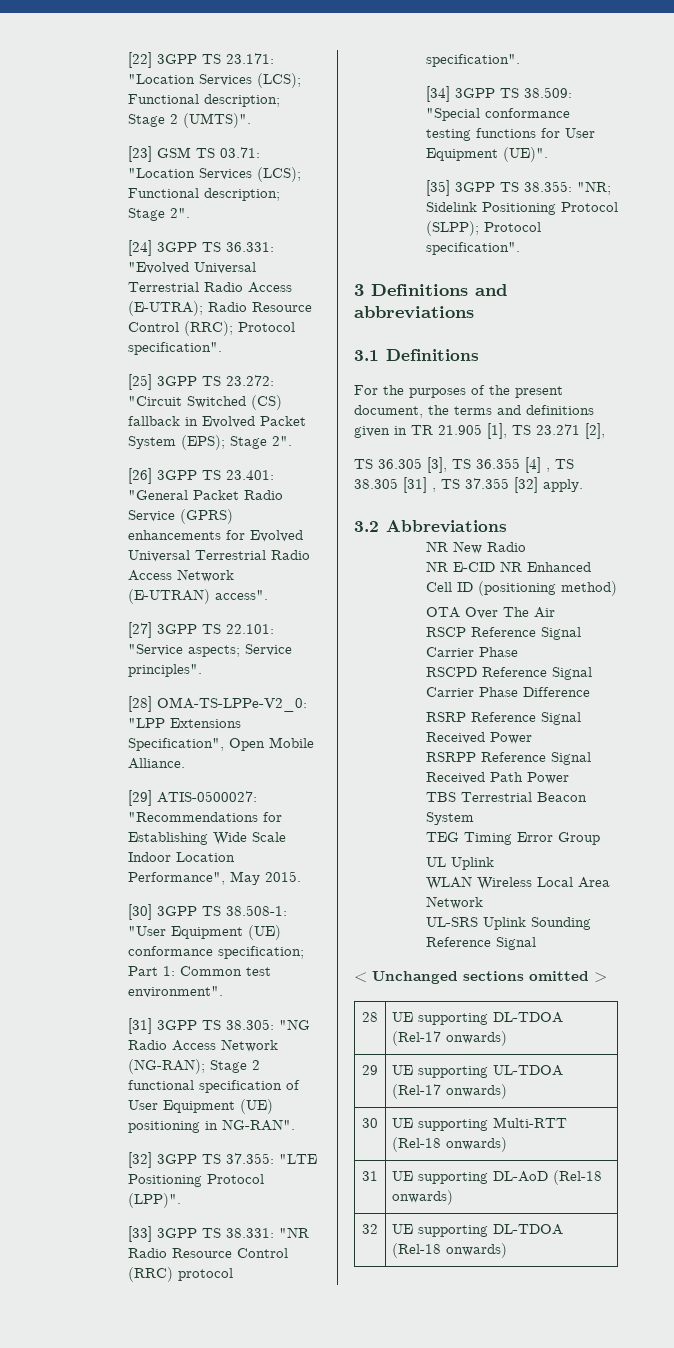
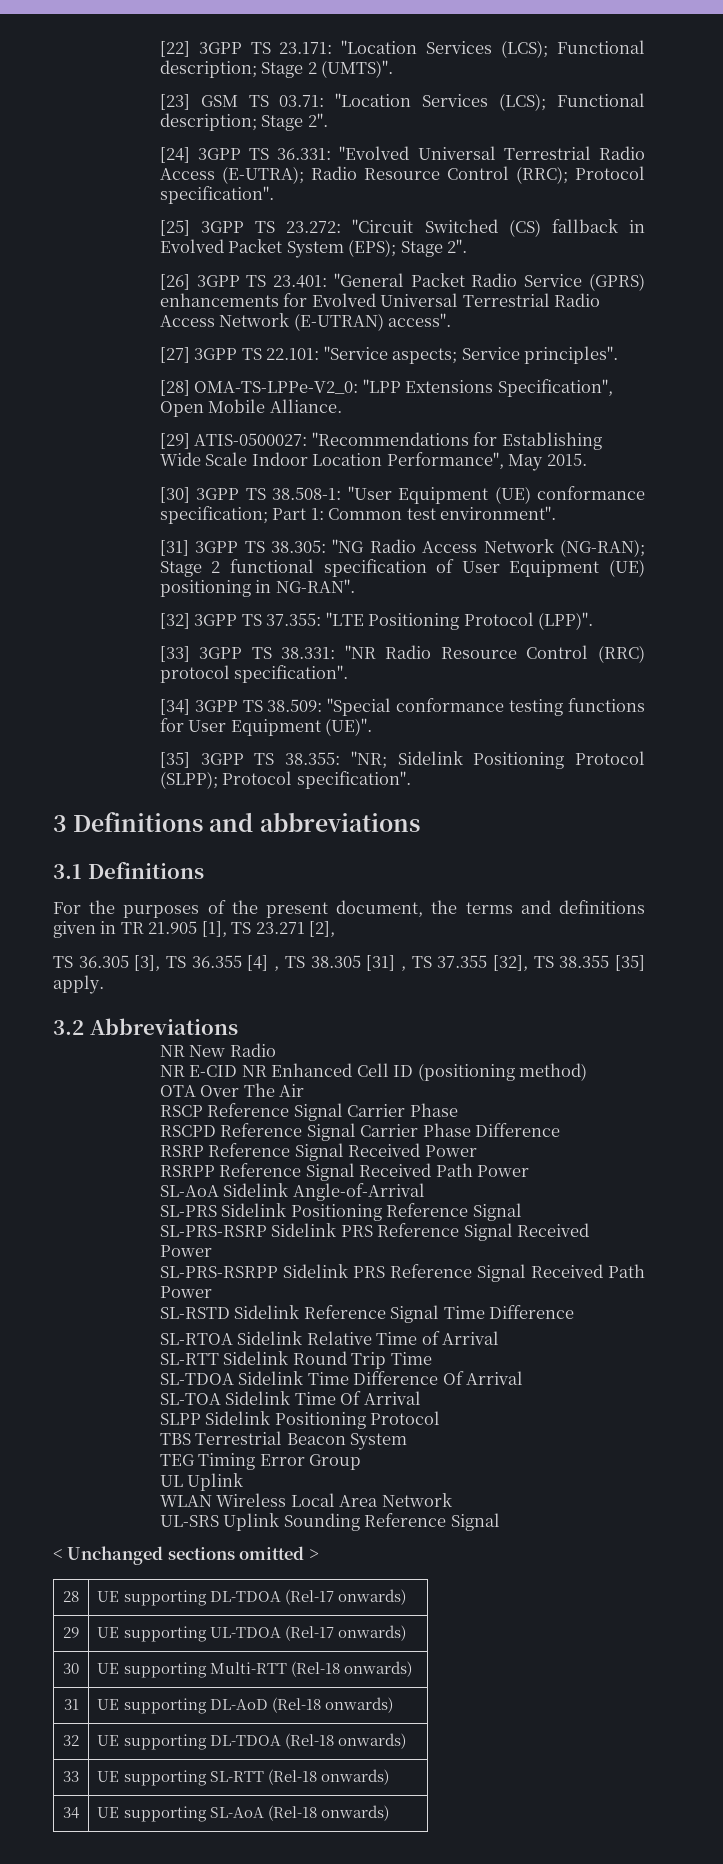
[514,477,538,493] [32] -> [492,955,645,971] [32], TS 38.355 [35]
(569, 778) none -> [159,1183,425,1201] [159,1203,522,1221] [159,1223,590,1241] [159,1245,212,1257] [159,1264,646,1282] [159,1286,212,1298] [159,1305,575,1323] [159,1331,500,1345] [159,1351,432,1369] [159,1371,524,1385] [159,1391,421,1405] [159,1411,441,1429] // SL-AoA Sidelink Angle-of-Arrival // SL-PRS Sidelink Positioning Reference Signal // SL-PRS-RSRP Sidelink PRS Reference Signal Received Power // SL-PRS-RSRPP Sidelink PRS Reference Signal Received Path Power // SL-RSTD Sidelink Reference Signal Time Difference // SL-RTOA Sidelink Relative Time of Arrival // SL-RTT Sidelink Round Trip Time // SL-TDOA Sidelink Time Difference Of Arrival // SL-TOA Sidelink Time Of Arrival // SLPP Sidelink Positioning Protocol
(508, 1250) none -> [63,1771,79,1782] [97,1769,389,1786] [63,1807,79,1819] [97,1805,389,1822] // 33 | UE supporting SL-RTT (Rel-18 onwards) // 34 | UE supporting SL-AoA (Rel-18 onwards)

